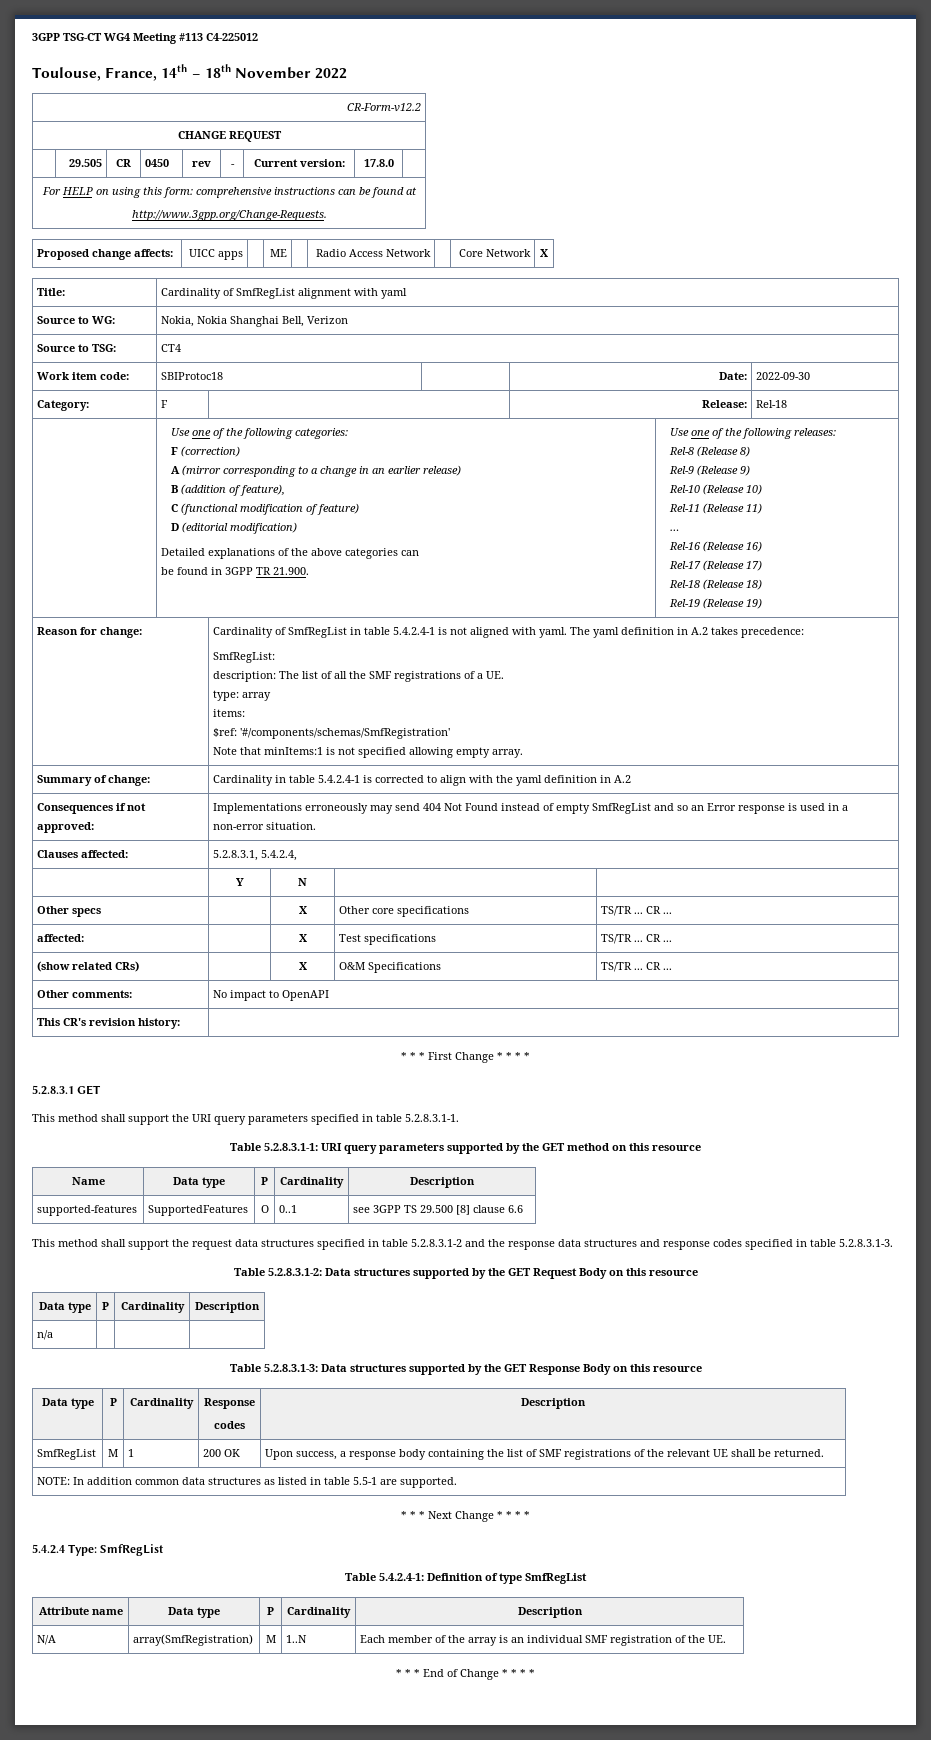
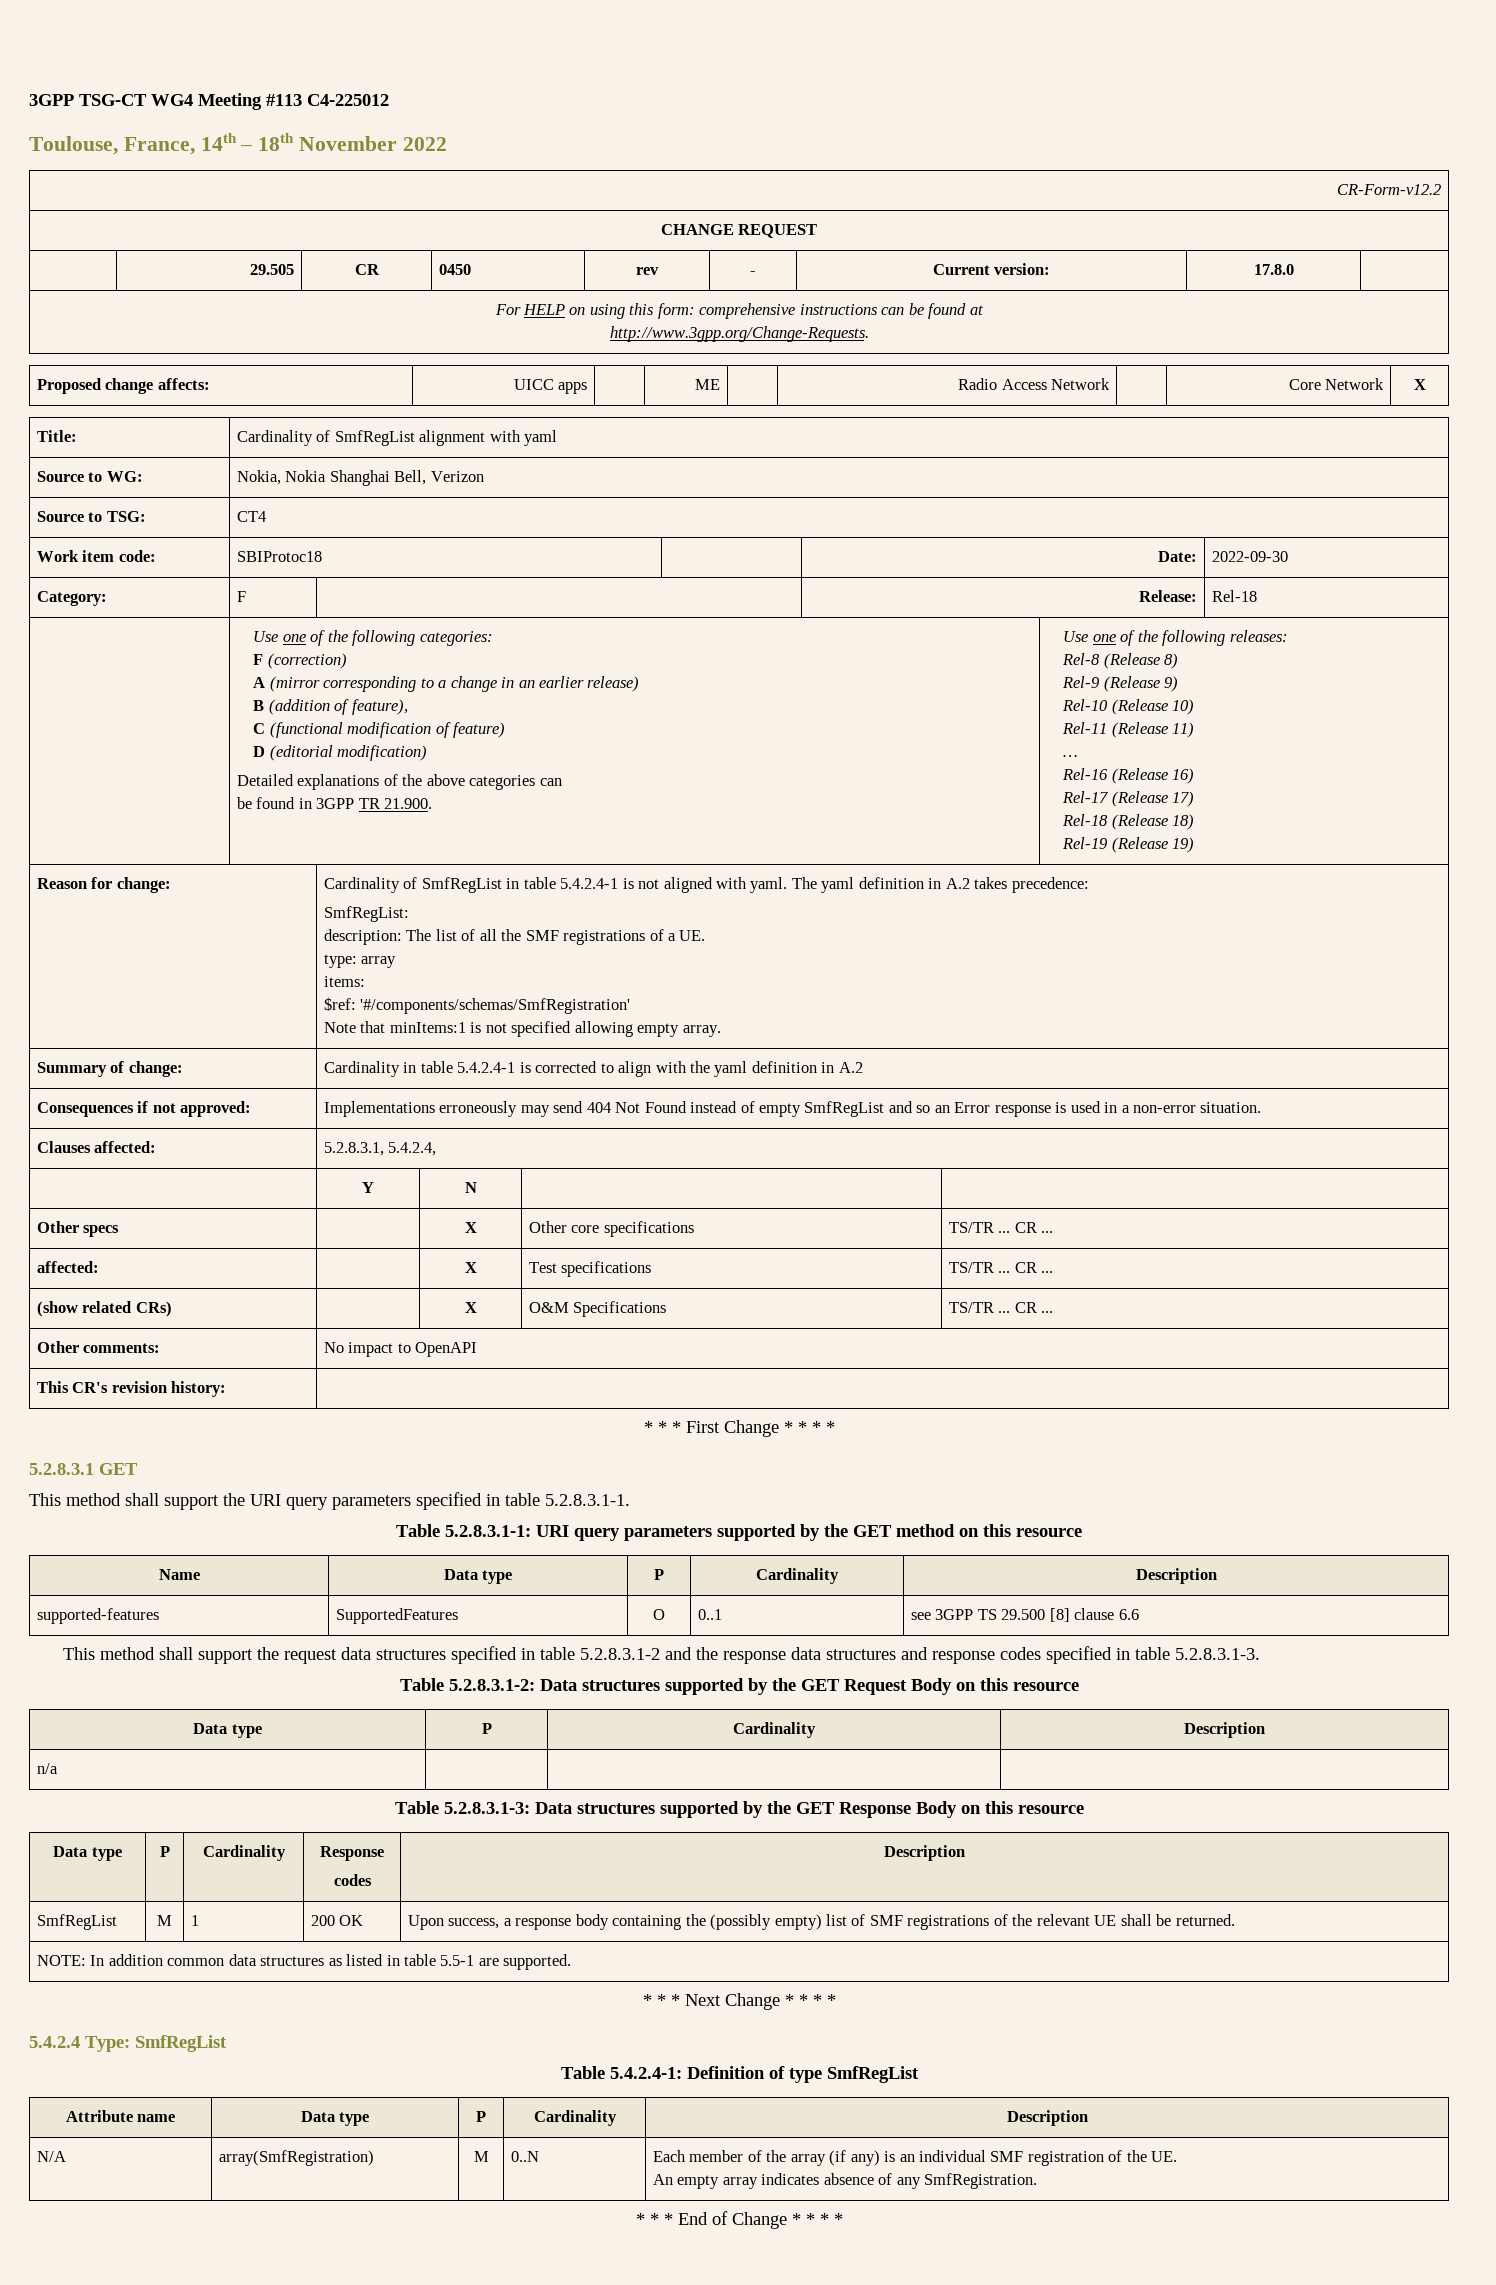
(505, 1453) none -> [710,1914,822,1930] (possibly empty)
[286,1635,308,1643] 1..N -> [510,2151,539,2162] 0..N
(498, 1641) none -> [829,2150,880,2166] (if any)
(727, 1639) none -> [652,2173,1038,2189] // An empty array indicates absence of any SmfRegistration.

